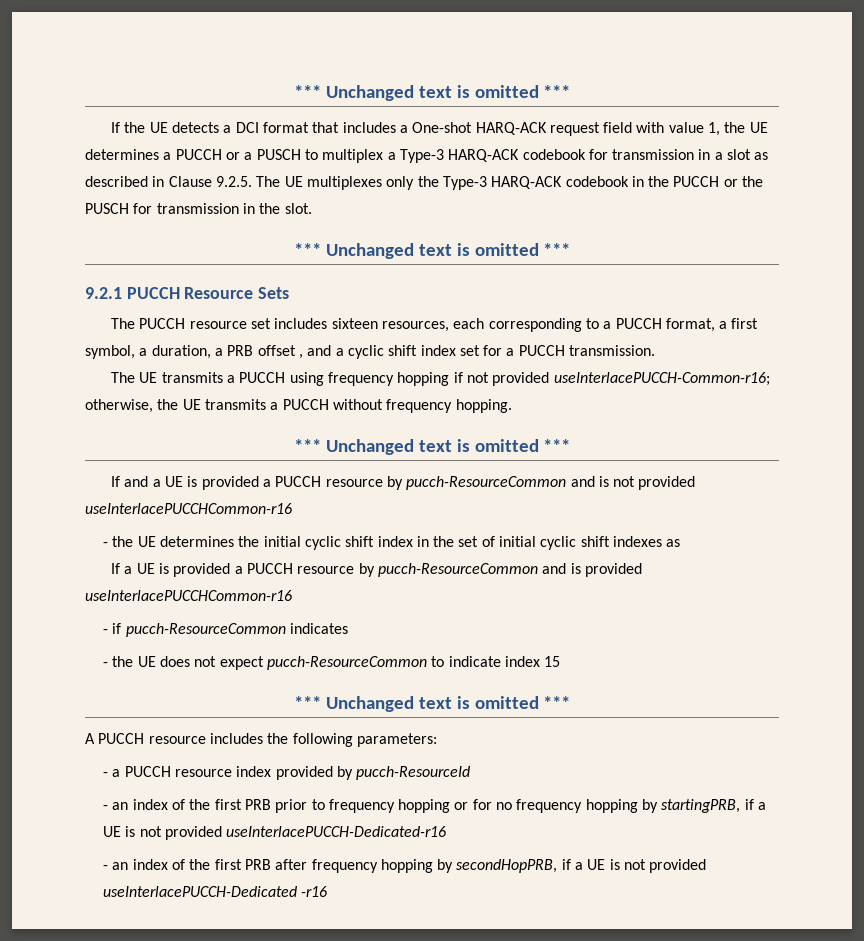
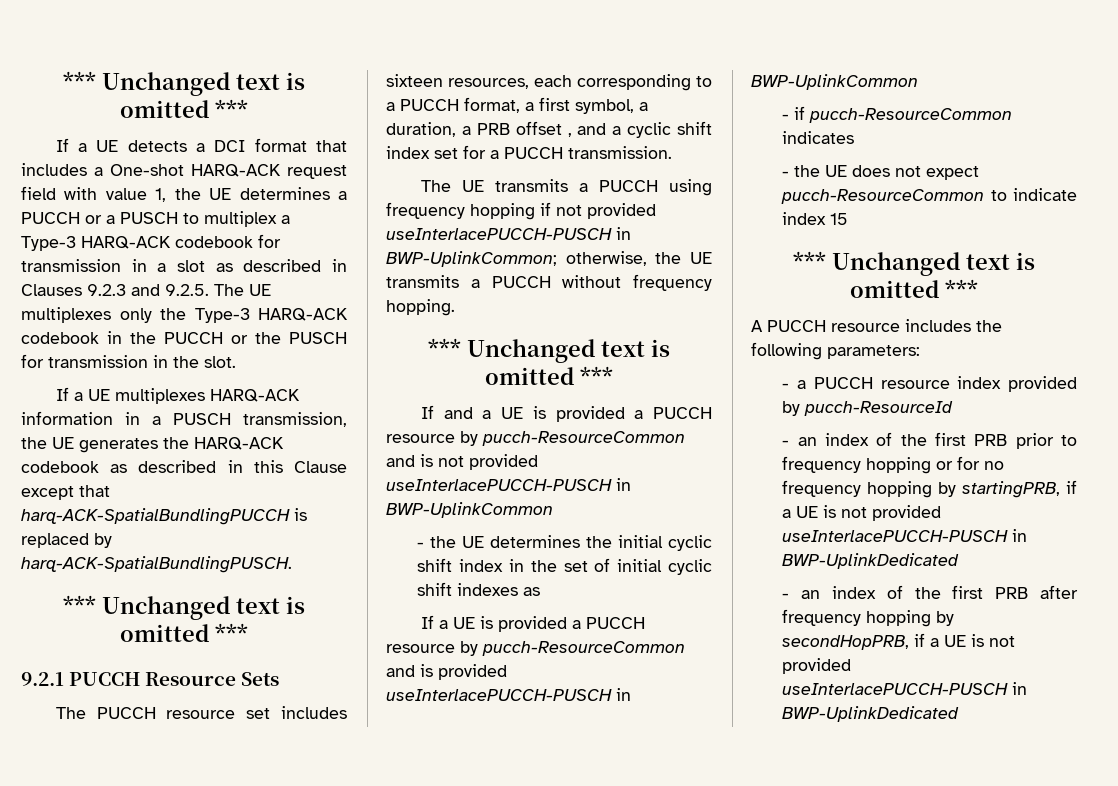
[293,85,571,101] [110,122,146,133] *** Unchanged text is omitted *** // If the -> [63,71,305,96] [120,99,248,118] [55,138,88,152] *** Unchanged text is omitted *** // If a
[168,176,212,187] Clause -> [21,284,160,296] Clauses 9.2.3 and
(312, 208) none -> [55,387,300,404] [21,411,347,427] [21,437,284,453] [21,460,347,473] [21,485,110,500] [21,508,307,525] [21,533,112,548] [21,556,292,573] // If a UE multiplexes HARQ-ACK information in a PUSCH transmission, the UE generates the HARQ-ACK codebook as described in this Clause except that harq-ACK-SpatialBundlingPUCCH is replaced by harq-ACK-SpatialBundlingPUSCH.
[553,372,770,386] useInterlacePUCCH-Common-r16; -> [386,227,631,240] [386,251,557,267] useInterlacePUCCH-PUSCH in BWP-UplinkCommon;
[85,503,292,514] useInterlacePUCCHCommon-r16 -> [386,478,631,491] [386,502,553,518] useInterlacePUCCH-PUSCH in BWP-UplinkCommon
[85,590,292,601] useInterlacePUCCHCommon-r16 -> [386,688,631,701] [751,74,918,90] useInterlacePUCCH-PUSCH in BWP-UplinkCommon
[226,826,447,837] useInterlacePUCCH-Dedicated-r16 -> [782,529,1028,542] [782,553,960,569] useInterlacePUCCH-PUSCH in BWP-UplinkDedicated
[102,886,328,897] useInterlacePUCCH-Dedicated -r16 -> [782,682,1028,695] [782,706,960,722] useInterlacePUCCH-PUSCH in BWP-UplinkDedicated

